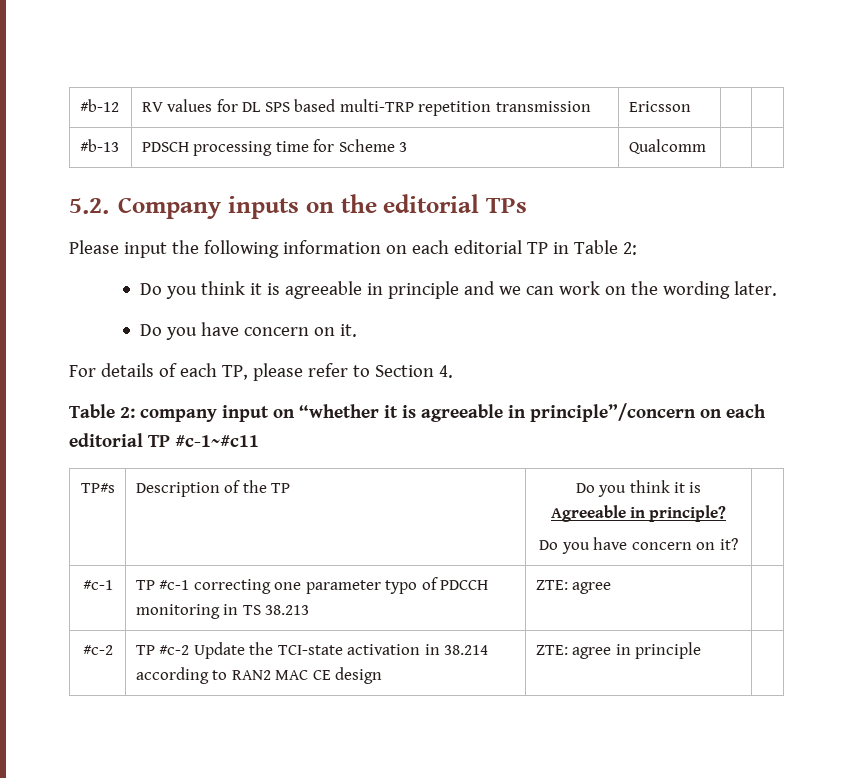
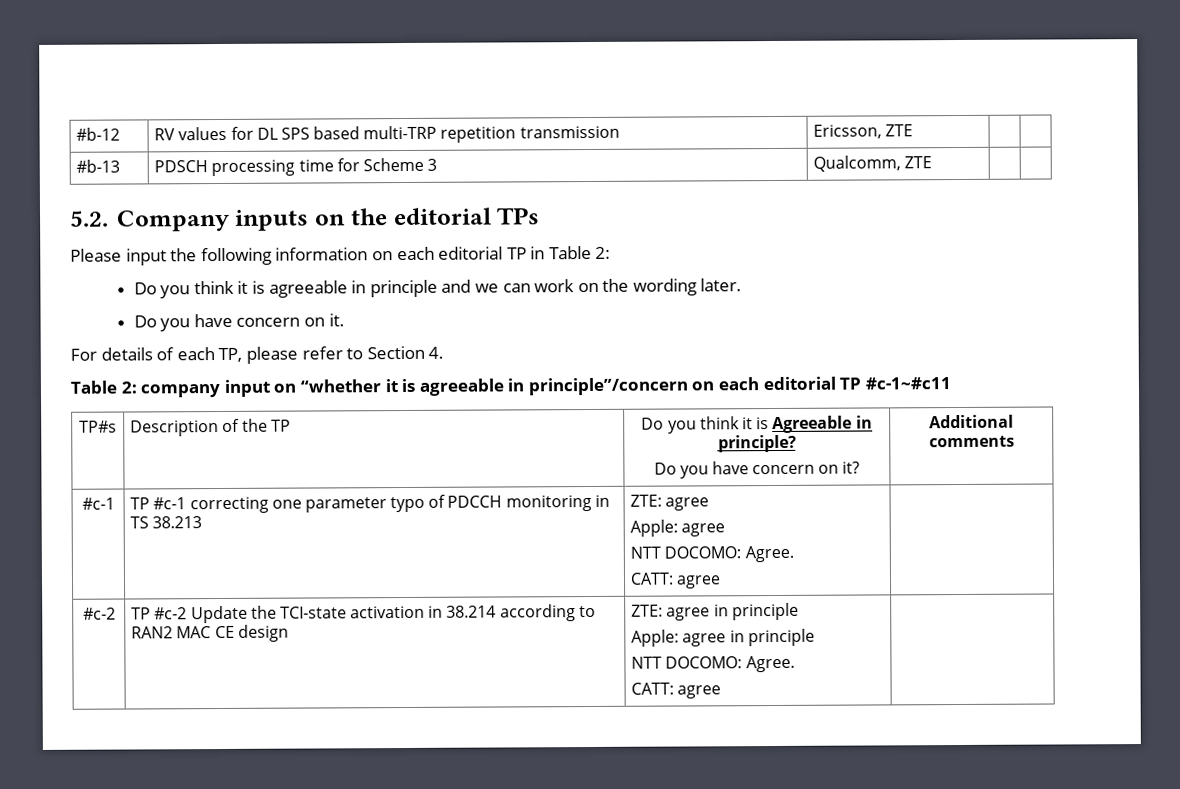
[628,101,691,112] Ericsson -> [813,124,914,139] Ericsson, ZTE
[628,139,706,154] Qualcomm -> [813,155,933,172] Qualcomm, ZTE
(738, 544) none -> [928,414,1014,429] [928,435,1015,448] Additional comments
(612, 588) none -> [630,519,726,537] [630,545,794,563] [630,572,722,589] // Apple: agree // NTT DOCOMO: Agree. // CATT: agree
(702, 650) none -> [631,628,815,647] [631,655,795,673] [631,682,722,699] // Apple: agree in principle // NTT DOCOMO: Agree. // CATT: agree

